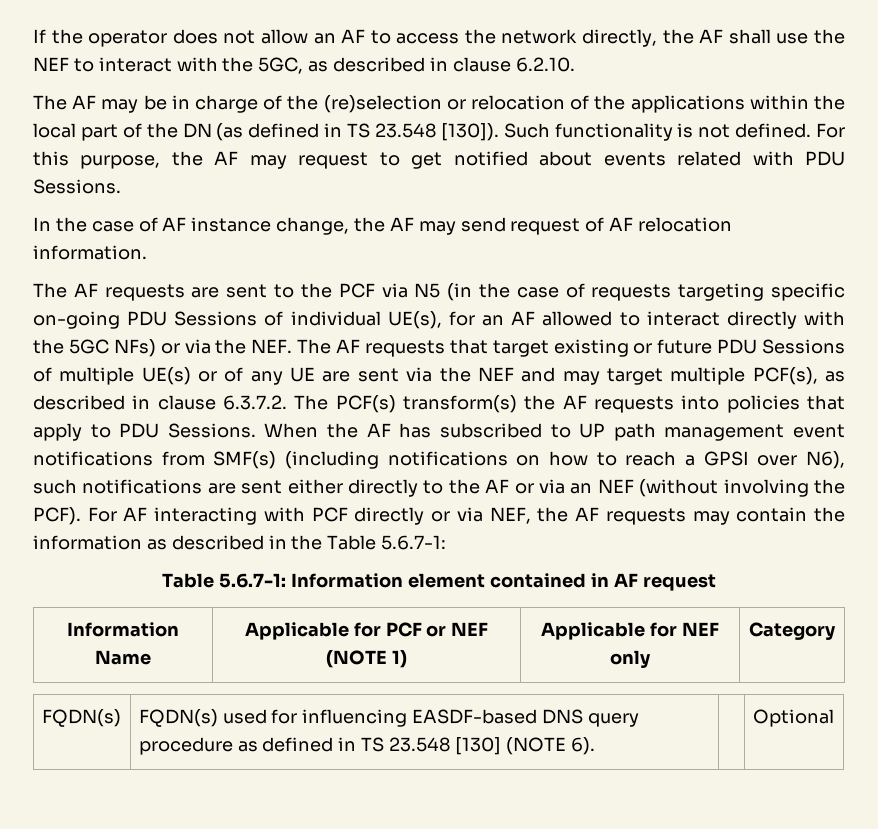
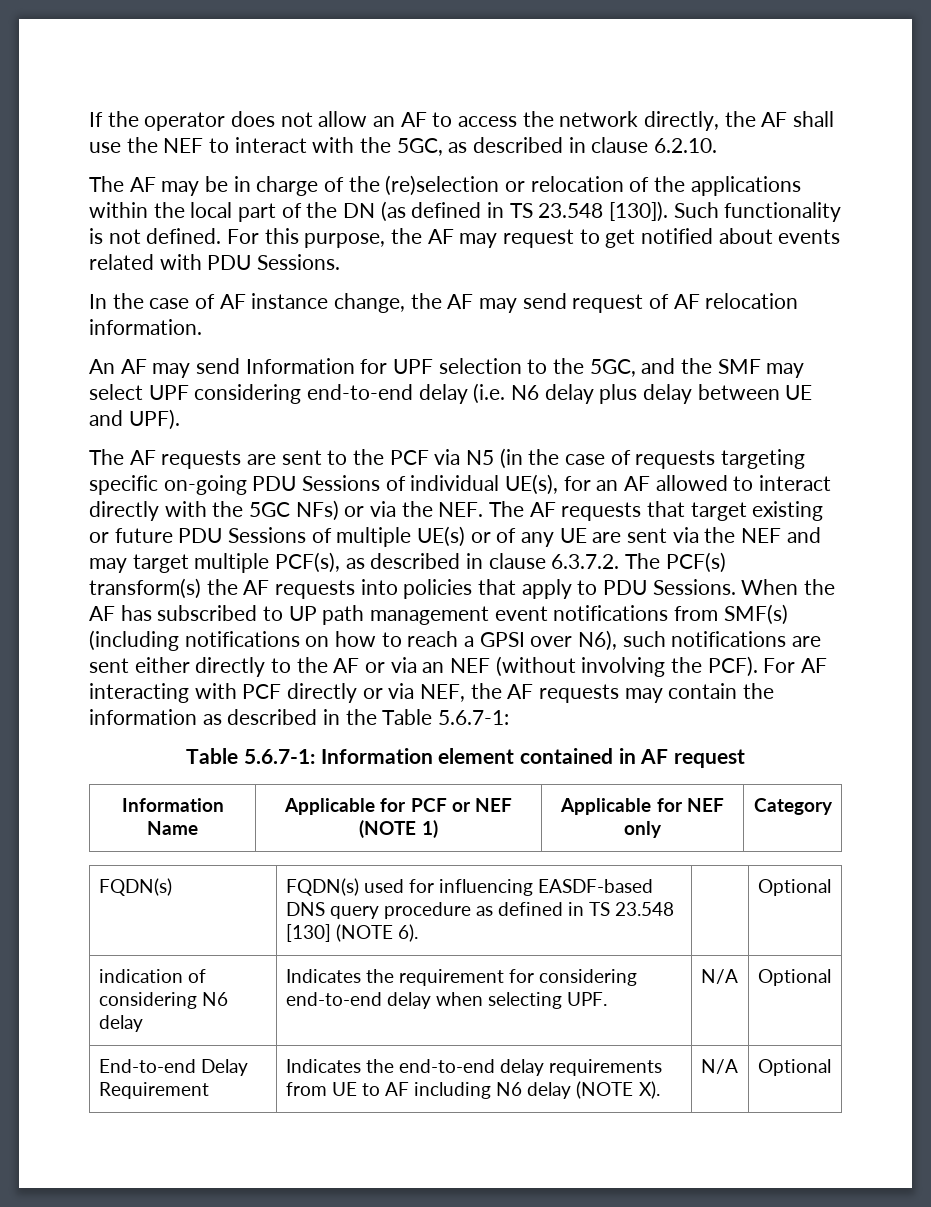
(147, 252) none -> [89,358,805,378] [89,383,813,404] [89,409,180,430] // An AF may send Information for UPF selection to the 5GC, and the SMF may select UPF considering end-to-end delay (i.e. N6 delay plus delay between UE and UPF).
(834, 718) none -> [98,969,206,983] [98,992,228,1009] [98,1015,143,1032] [285,969,638,986] [285,992,608,1009] [700,969,738,984] [757,969,831,986] [98,1059,248,1076] [98,1082,209,1099] [285,1059,663,1076] [285,1081,660,1099] [700,1059,738,1074] [757,1059,831,1076] // indication of considering N6 delay | Indicates the requirement for considering end-to-end delay when selecting UPF. | N/A | Optional // End-to-end Delay Requirement | Indicates the end-to-end delay requirements from UE to AF including N6 delay (NOTE X). | N/A | Optional

